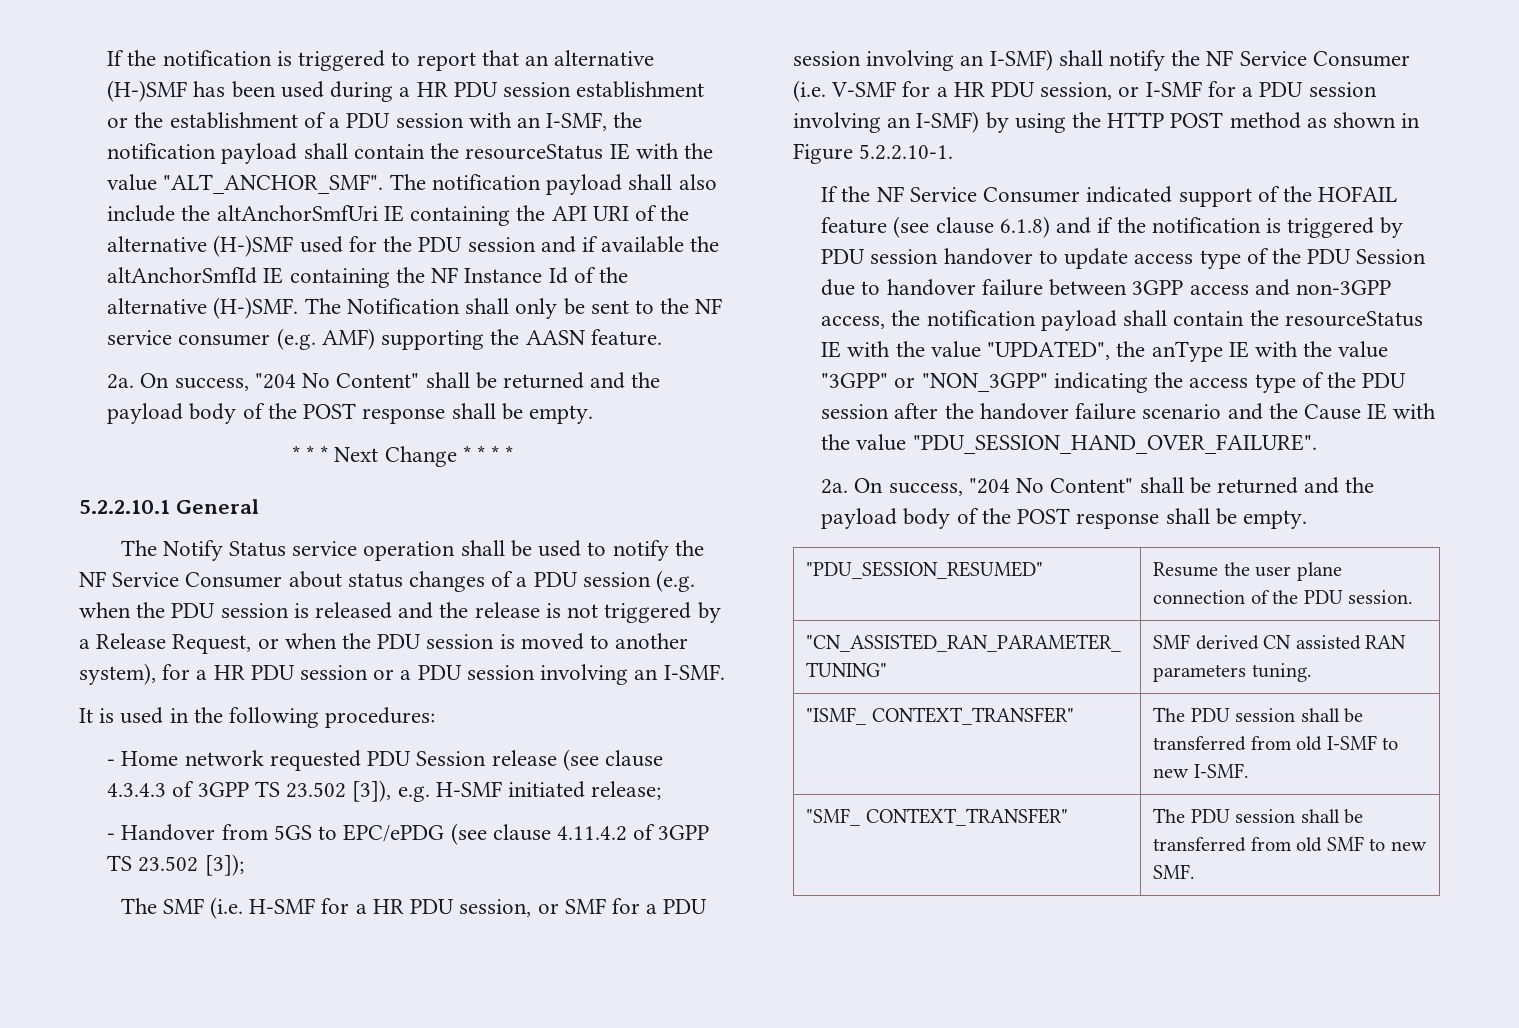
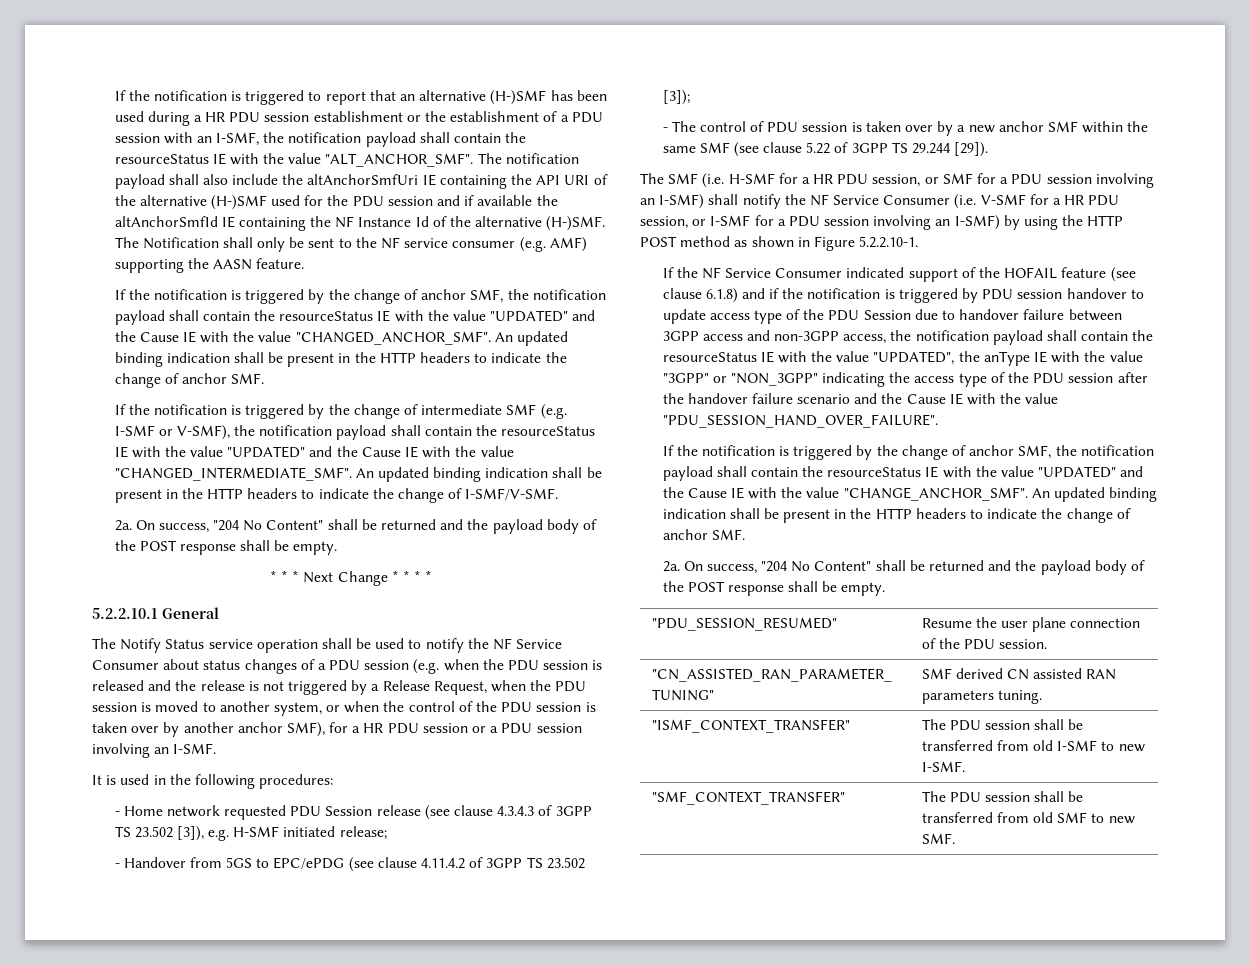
(662, 337) none -> [114,289,606,304] [114,310,596,325] [114,331,569,346] [114,352,567,367] [114,373,265,388] [114,404,567,419] [114,425,596,440] [114,446,514,458] [114,467,602,482] [114,488,559,503] // If the notification is triggered by the change of anchor SMF, the notification payload shall contain the resourceStatus IE with the value "UPDATED" and the Cause IE with the value "CHANGED_ANCHOR_SMF". An updated binding indication shall be present in the HTTP headers to indicate the change of anchor SMF. // If the notification is triggered by the change of intermediate SMF (e.g. I-SMF or V-SMF), the notification payload shall contain the resourceStatus IE with the value "UPDATED" and the Cause IE with the value "CHANGED_INTERMEDIATE_SMF". An updated binding indication shall be present in the HTTP headers to indicate the change of I-SMF/V-SMF.
[257,638,279,649] or -> (487, 688) none
[79,663,156,685] system), -> [273,701,596,716] [92,722,325,737] system, or when the control of the PDU session is taken over by another anchor SMF),
(244, 865) none -> [662,121,1149,136] [662,142,989,157] // - The control of PDU session is taken over by a new anchor SMF within the same SMF (see clause 5.22 of 3GPP TS 29.244 [29]).
(1317, 444) none -> [662,445,1154,460] [662,466,1144,481] [662,487,1158,502] [662,508,1131,523] [662,529,745,540] // If the notification is triggered by the change of anchor SMF, the notification payload shall contain the resourceStatus IE with the value "UPDATED" and the Cause IE with the value "CHANGE_ANCHOR_SMF". An updated binding indication shall be present in the HTTP headers to indicate the change of anchor SMF.
[806,707,1074,725] "ISMF_ CONTEXT_TRANSFER" -> [651,719,850,733] "ISMF_CONTEXT_TRANSFER"
[806,808,1068,826] "SMF_ CONTEXT_TRANSFER" -> [651,791,845,805] "SMF_CONTEXT_TRANSFER"

